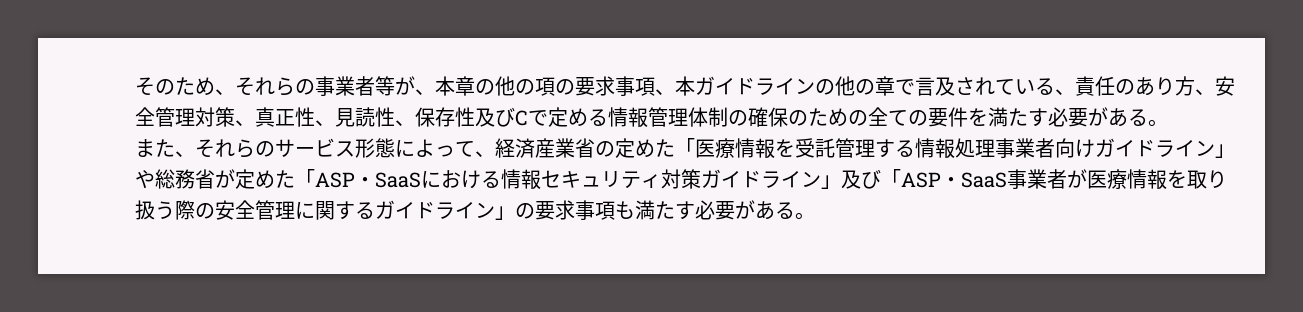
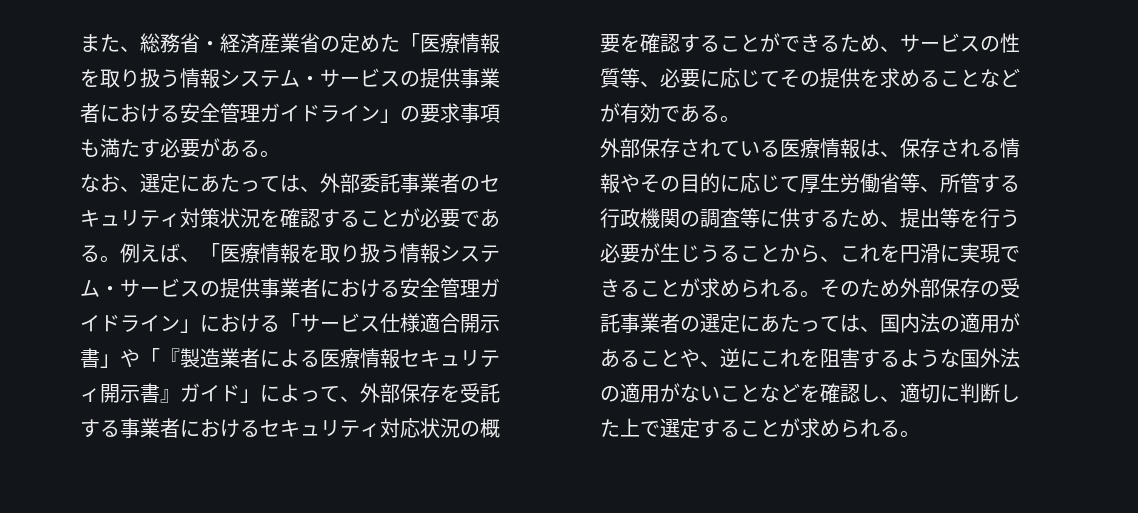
[135,76,1236,96] [135,107,1169,128] [135,138,496,158] そのため、それらの事業者等が、本章の他の項の要求事項、本ガイドラインの他の章で言及されている、責任のあり方、安全管理対策、真正性、見読性、保存性及びCで定める情報管理体制の確保のための全ての要件を満たす必要がある。 // また、それらのサービス形態によって、 -> [80,33,221,53] また、総務省・
[795,138,1236,159] [135,169,1228,190] [135,200,376,220] 受託管理する情報処理事業者向けガイドライン」や総務省が定めた「ASP・SaaSにおける情報セキュリティ対策ガイドライン」及び「ASP・SaaS事業者が医療情報を取り扱う際の安全管理に関する -> [100,68,501,89] [80,103,261,123] 取り扱う情報システム・サービスの提供事業者における安全管理
(816, 216) none -> [80,173,501,193] [80,208,501,228] [80,243,501,264] [80,278,501,298] [80,313,501,333] [80,348,501,369] [80,383,501,403] [80,418,501,438] [600,33,1021,53] [600,68,1021,88] [600,103,741,123] [600,138,1021,159] [600,173,1021,194] [600,208,1021,228] [600,243,1021,263] [600,278,1021,298] [600,313,1021,333] [600,348,1021,368] [600,383,1021,403] [600,418,921,438] // なお、選定にあたっては、外部委託事業者のセキュリティ対策状況を確認することが必要である。例えば、「医療情報を取り扱う情報システム・サービスの提供事業者における安全管理ガイドライン」における「サービス仕様適合開示書」や「『製造業者による医療情報セキュリティ開示書』ガイド」によって、外部保存を受託する事業者におけるセキュリティ対応状況の概要を確認することができるため、サービスの性質等、必要に応じてその提供を求めることなどが有効である。 // 外部保存されている医療情報は、保存される情報やその目的に応じて厚生労働省等、所管する行政機関の調査等に供するため、提出等を行う必要が生じうることから、これを円滑に実現できることが求められる。そのため外部保存の受託事業者の選定にあたっては、国内法の適用があることや、逆にこれを阻害するような国外法の適用がないことなどを確認し、適切に判断した上で選定することが求められる。

